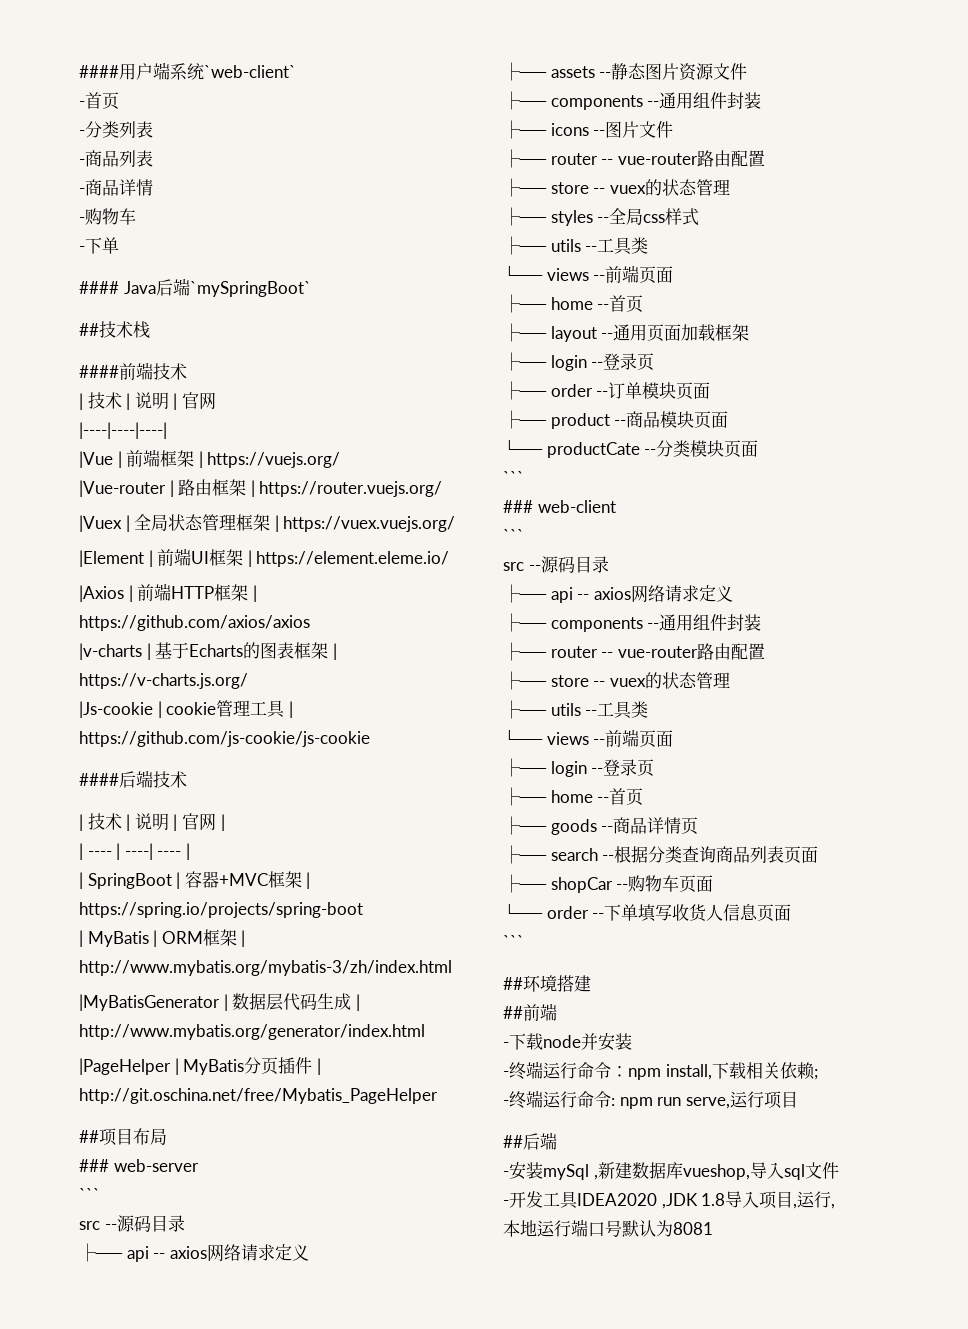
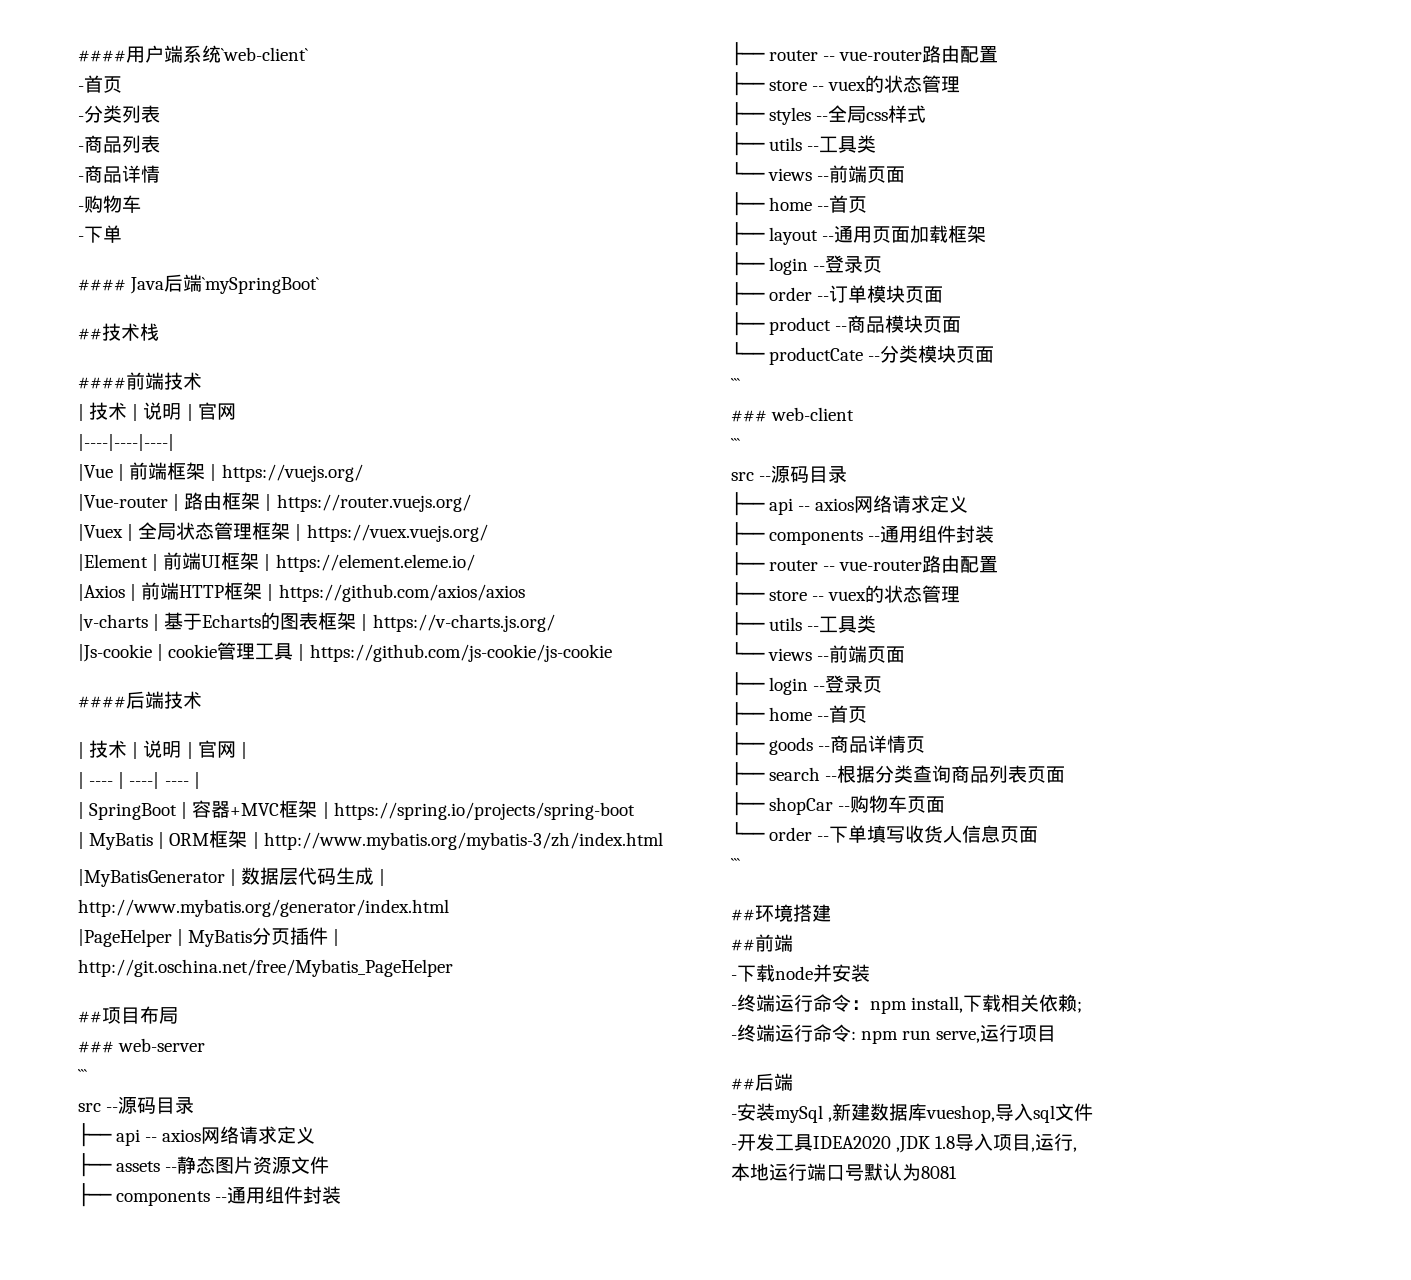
[503,120,674,139] // ├── icons --图片文件 -> (342, 1195) none

